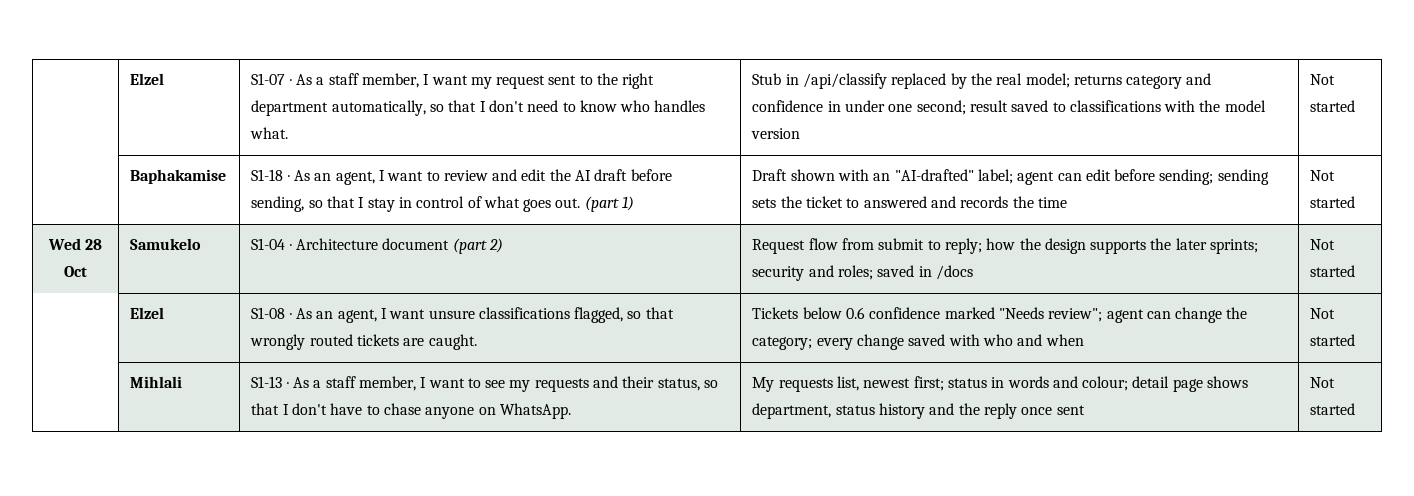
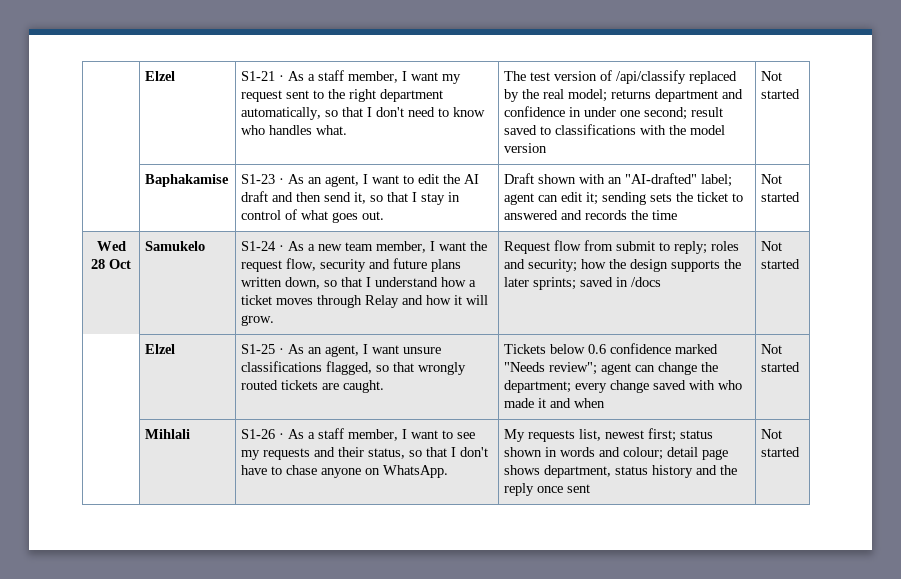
[130,73,165,85] [251,73,286,85] | Elzel | S1-07 -> [144,71,175,81] [240,71,275,81] | Elzel | S1-21
[752,73,799,85] Stub in -> [503,70,612,81] The test version of
[1126,75,1183,89] category -> [654,89,718,102] department
[251,169,284,181] S1-18 -> [240,174,275,184] S1-23
[443,169,518,181] review and -> (414, 179) none
[630,169,672,181] [251,196,305,212] before sending, -> [271,192,366,204] and then send it,
[584,196,635,212] (part 1) -> (384, 215) none
[1114,169,1214,185] before sending; -> [585,192,598,205] it;
[251,238,503,254] S1-04 · Architecture document (part 2) -> [240,241,487,253] [240,258,461,272] [240,277,476,289] [240,295,488,308] [240,315,274,326] S1-24 · As a new team member, I want the request flow, security and future plans written down, so that I understand how a ticket moves through Relay and how it will grow.
(982, 246) none -> [710,241,739,251] [503,259,577,272] roles and security;
[752,265,873,281] security and roles; -> (576, 283) none
[251,307,286,319] S1-08 -> [240,344,275,354] S1-25
[752,336,813,350] category; -> [503,380,571,393] department;
(1013, 340) none -> [503,398,546,408] made it
[251,376,283,388] S1-13 -> [240,429,275,439] S1-26
(987, 383) none -> [503,447,542,457] shown

